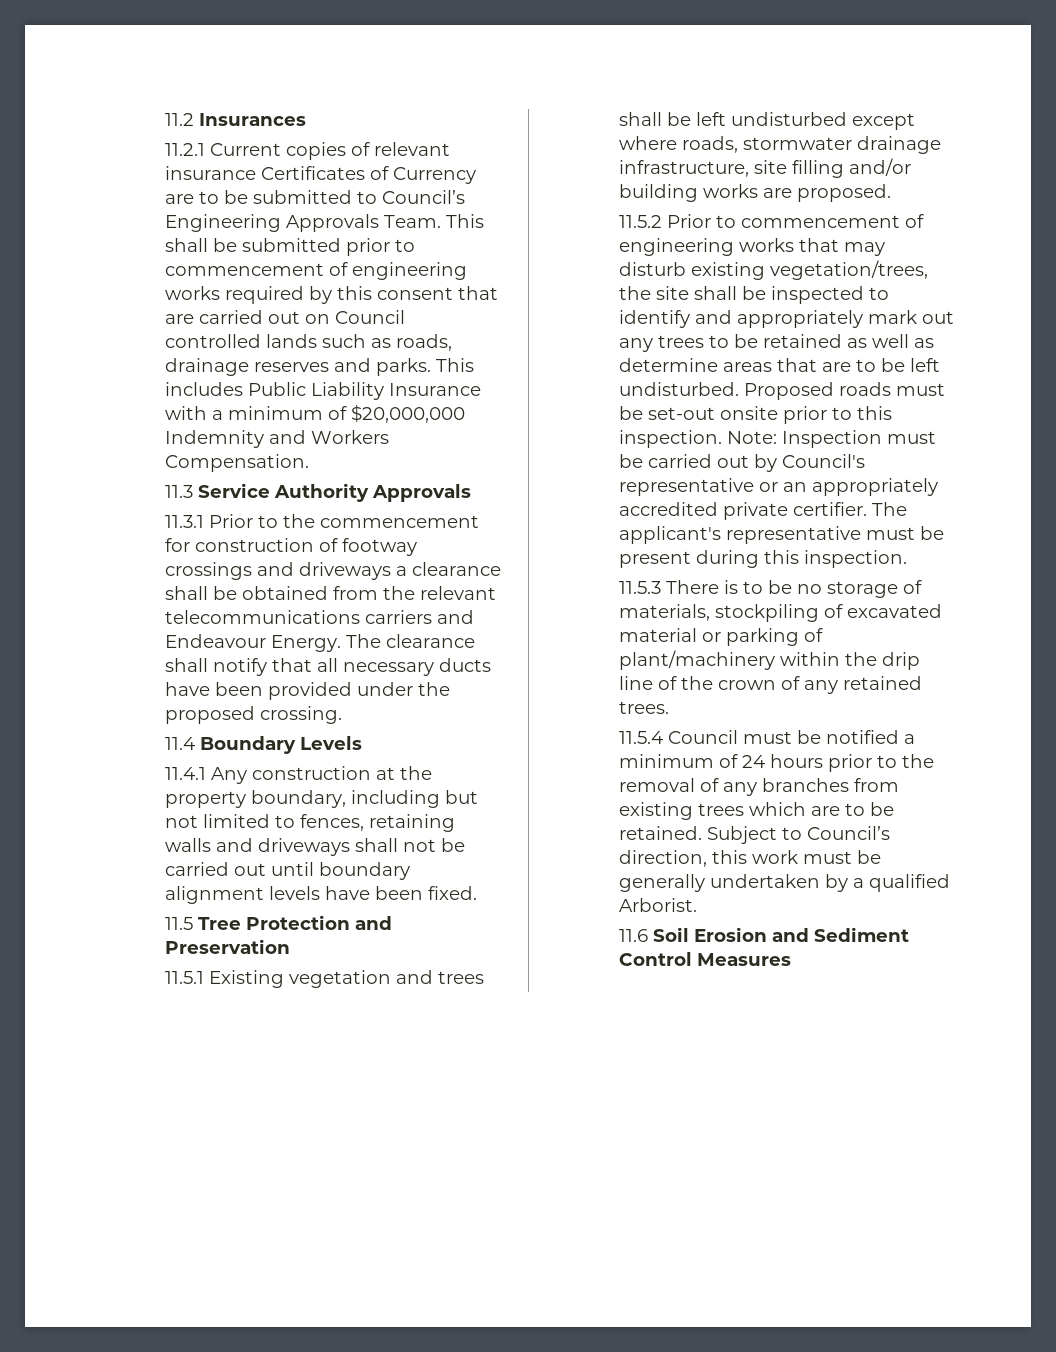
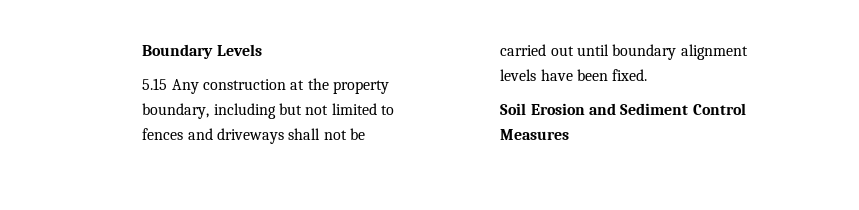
[165,113,307,126] [165,142,451,160] [165,166,477,184] [165,190,466,204] [165,214,485,232] [165,238,416,256] [165,262,468,280] [165,286,499,304] [165,310,406,324] [165,334,453,351] [165,358,475,376] [165,382,482,400] [165,404,466,423] [165,430,390,448] [165,454,310,472] [165,483,472,502] [165,514,480,528] [165,538,418,556] [165,562,502,580] [165,586,497,600] [165,610,475,624] [165,634,476,652] [165,658,492,676] [165,682,451,700] [165,706,343,724] [165,737,196,750] 11.2 Insurances // 11.2.1 Current copies of relevant insurance Certificates of Currency are to be submitted to Council’s Engineering Approvals Team. This shall be submitted prior to commencement of engineering works required by this consent that are carried out on Council controlled lands such as roads, drainage reserves and parks. This includes Public Liability Insurance with a minimum of $20,000,000 Indemnity and Workers Compensation. // 11.3 Service Authority Approvals // 11.3.1 Prior to the commencement for construction of footway crossings and driveways a clearance shall be obtained from the relevant telecommunications carriers and Endeavour Energy. The clearance shall notify that all necessary ducts have been provided under the proposed crossing. // 11.4 -> (142, 51) none
[165,767,207,780] 11.4.1 -> [142,78,168,90] 5.15
[300,814,456,832] [165,838,212,852] fences, retaining walls -> [142,128,184,140] fences
[165,915,393,930] [165,939,291,954] [165,970,485,988] [619,112,916,130] [619,136,942,154] [619,158,912,178] [619,184,892,202] [619,214,925,228] [619,238,886,256] [619,260,929,280] [619,286,890,304] [619,310,955,328] [619,334,935,352] [619,358,941,372] [619,382,946,400] [619,406,893,424] [619,430,937,448] [619,454,866,472] [619,478,939,496] [619,502,908,520] [619,526,945,544] [619,550,908,568] [619,580,923,598] [619,604,943,622] [619,628,824,646] [619,650,921,670] [619,676,923,694] [619,701,670,714] [619,730,916,744] [619,754,935,772] [619,778,900,796] [619,802,895,820] [619,826,891,844] [619,850,882,867] [619,874,951,892] [619,898,698,912] [619,929,649,942] 11.5 Tree Protection and Preservation // 11.5.1 Existing vegetation and trees shall be left undisturbed except where roads, stormwater drainage infrastructure, site filling and/or building works are proposed. // 11.5.2 Prior to commencement of engineering works that may disturb existing vegetation/trees, the site shall be inspected to identify and appropriately mark out any trees to be retained as well as determine areas that are to be left undisturbed. Proposed roads must be set-out onsite prior to this inspection. Note: Inspection must be carried out by Council's representative or an appropriately accredited private certifier. The applicant's representative must be present during this inspection. // 11.5.3 There is to be no storage of materials, stockpiling of excavated material or parking of plant/machinery within the drip line of the crown of any retained trees. // 11.5.4 Council must be notified a minimum of 24 hours prior to the removal of any branches from existing trees which are to be retained. Subject to Council’s direction, this work must be generally undertaken by a qualified Arborist. // 11.6 -> (648, 75) none

